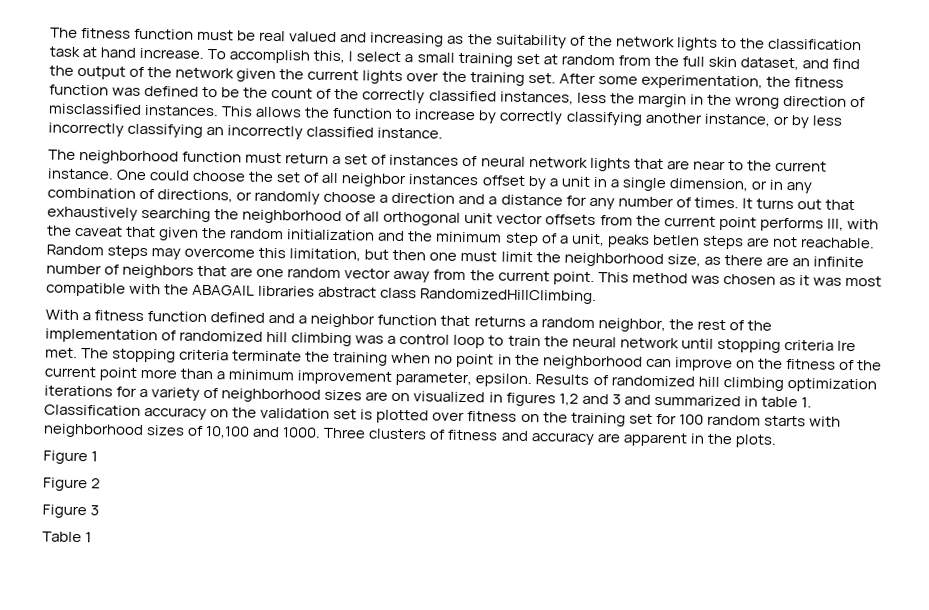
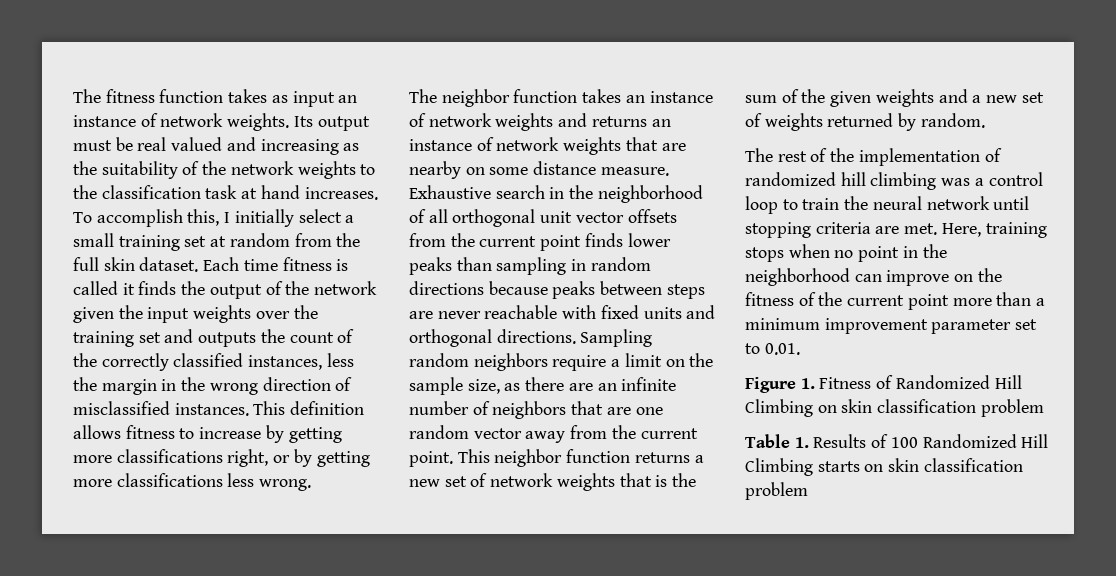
(195, 34) none -> [228,89,358,107] [73,113,370,131] takes as input an instance of network weights. Its output
[675,37,718,51] Iights -> [297,161,356,179] weights
[139,47,205,59] increase. -> [304,187,378,200] increases.
(354, 56) none -> [234,209,294,227] initially
[739,57,861,71] dataset, and find -> [139,257,349,272] [73,281,177,295] dataset. Each time fitness is called it finds
[307,69,404,85] current Iights -> [147,305,252,323] input weights
[527,72,844,90] [49,84,241,98] set. After some experimentation, the fitness function was defined to be -> [138,329,257,347] set and outputs
[255,106,842,129] [48,122,444,140] [48,149,827,172] [47,168,812,194] [47,187,855,211] [47,206,212,223] allows the function to increase by correctly classifying another instance, or by less incorrectly classifying an incorrectly classified instance. // The neighborhood function must return a set of instances of neural network Iights that are near to the current instance. One could choose the set of all neighbor instances offset by a unit in a single dimension, or in any combination of directions, or randomly choose a direction and a distance for any number of times. It turns out that exhaustively searching -> [290,401,365,415] [73,425,342,443] [73,449,370,467] [73,473,312,491] [409,89,713,107] [409,113,671,131] [409,137,686,155] [409,161,669,179] [409,185,565,199] definition allows fitness to increase by getting more classifications right, or by getting more classifications less wrong. // The neighbor function takes an instance of network weights and returns an instance of network weights that are nearby on some distance measure. Exhaustive search in
[759,217,879,232] [47,225,875,250] [46,244,664,268] performs Ill, with the caveat that given the random initialization and the minimum step of a unit, peaks betIen steps are not reachable. Random steps may overcome this limitation, but then one must limit the neighborhood -> [584,233,671,247] [409,257,651,275] [409,281,705,299] [409,305,716,319] [409,329,653,347] [409,353,714,371] [409,377,463,395] finds lower peaks than sampling in random directions because peaks between steps are never reachable with fixed units and orthogonal directions. Sampling random neighbors require a limit on the sample
[631,272,882,287] [46,282,598,305] [45,309,694,333] method was chosen as it was most compatible with the ABAGAIL libraries abstract class RandomizedHillClimbing. // With a fitness function defined and a neighbor function that returns a random neighbor, the -> [494,449,704,467] [409,473,697,491] [745,89,1044,107] [745,113,985,131] [745,148,773,162] neighbor function returns a new set of network weights that is the sum of the given weights and a new set of weights returned by random. // The
[836,340,856,352] [45,347,389,366] Ire met. The stopping criteria terminate the training -> [875,222,1047,238] [745,247,784,262] are met. Here, training stops
[395,371,877,393] [44,385,812,408] [44,404,841,427] [43,423,777,448] [43,450,99,465] [43,477,102,492] [42,504,100,519] [42,531,93,543] parameter, epsilon. Results of randomized hill climbing optimization iterations for a variety of neighborhood sizes are on visualized in figures 1,2 and 3 and summarized in table 1. Classification accuracy on the validation set is plotted over fitness on the training set for 100 random starts with neighborhood sizes of 10,100 and 1000. Three clusters of fitness and accuracy are apparent in the plots. // Figure 1 // Figure 2 // Figure 3 // Table 1 -> [931,319,1038,334] [745,343,800,355] [745,375,1022,393] [745,399,1044,417] [745,434,1049,448] [745,458,1023,476] [745,482,808,500] parameter set to 0.01. // Figure 1. Fitness of Randomized Hill Climbing on skin classification problem // Table 1. Results of 100 Randomized Hill Climbing starts on skin classification problem

